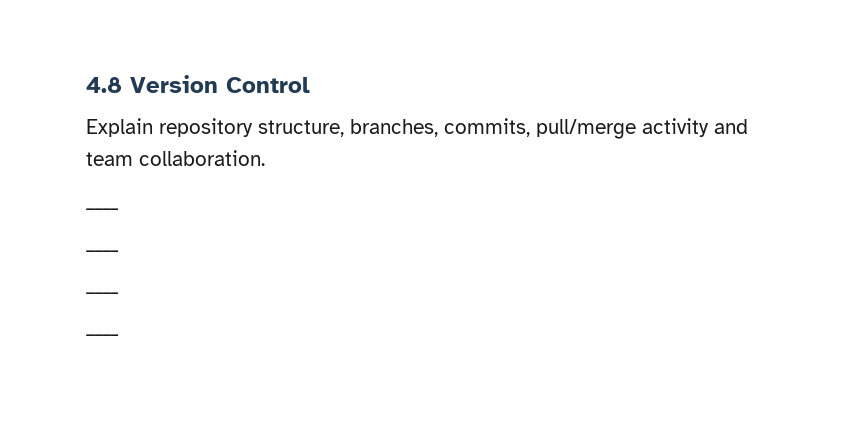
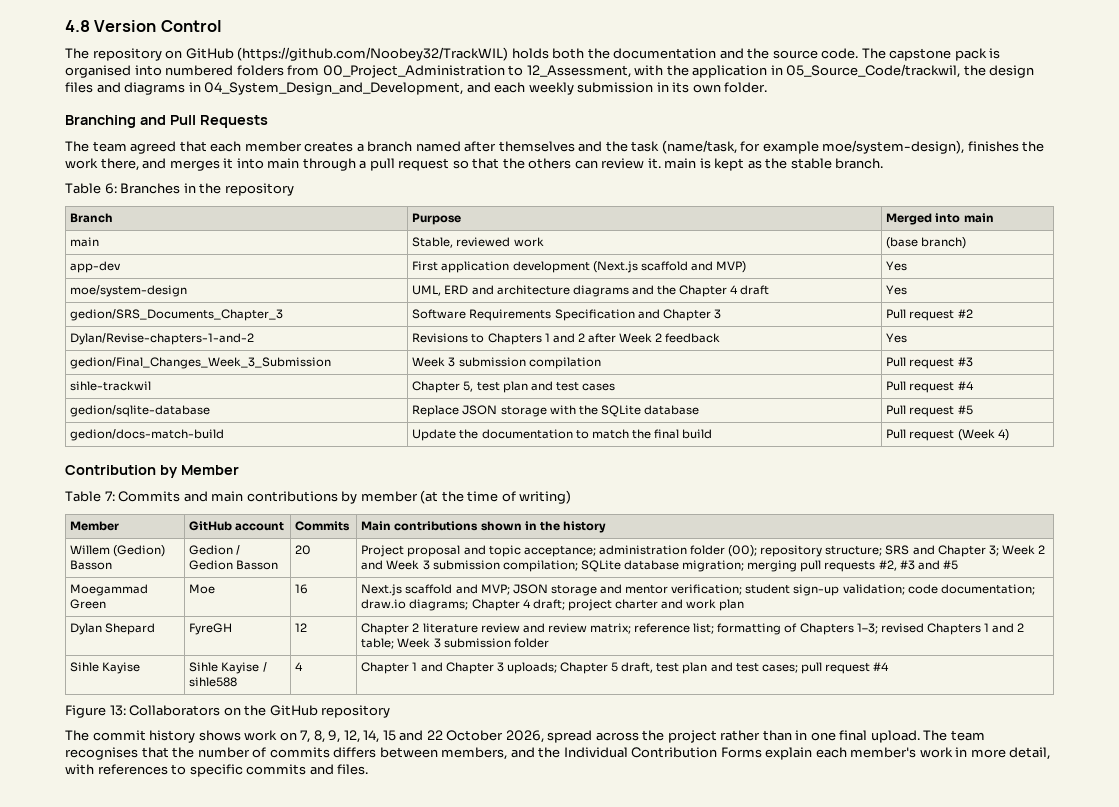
[86,118,748,139] [86,150,265,166] [86,208,119,210] [86,250,119,252] [86,292,119,294] [86,334,119,336] Explain repository structure, branches, commits, pull/merge activity and team collaboration. // ____ // ____ // ____ // ____ -> [65,47,1001,61] [65,64,1035,78] [65,82,768,95] [65,115,268,128] [65,140,1045,154] [65,158,884,171] [65,183,294,196] [70,213,114,223] [412,213,462,225] [886,213,994,225] [70,237,100,247] [412,237,544,248] [886,237,967,249] [70,261,122,273] [412,261,747,273] [886,261,908,271] [70,285,188,297] [412,285,770,297] [886,285,908,295] [70,309,284,321] [412,309,721,321] [886,309,973,321] [70,333,255,345] [412,333,721,345] [886,333,908,343] [70,357,332,369] [412,357,601,369] [886,357,973,369] [70,381,152,391] [412,381,616,393] [886,381,974,393] [70,405,211,417] [412,405,700,417] [886,405,973,417] [70,429,225,441] [412,429,713,441] [886,429,1009,441] [65,465,239,478] [65,490,572,504] [70,521,120,531] [189,521,285,531] [295,521,351,531] [361,521,606,533] [70,545,166,557] [70,560,113,570] [189,545,241,555] [189,560,279,570] [295,545,312,555] [361,545,1045,557] [361,560,958,572] [70,584,149,596] [70,599,107,609] [189,584,216,594] [295,584,309,594] [361,584,1035,596] [361,599,745,611] [70,623,156,635] [189,623,233,635] [295,623,308,632] [361,623,1025,635] [361,638,549,649] [70,662,141,674] [189,662,267,674] [189,677,238,687] [295,662,304,671] [361,662,890,674] [65,705,391,718] [65,730,985,743] [65,747,1051,760] [65,764,369,777] The repository on GitHub (https://github.com/Noobey32/TrackWIL) holds both the documentation and the source code. The capstone pack is organised into numbered folders from 00_Project_Administration to 12_Assessment, with the application in 05_Source_Code/trackwil, the design files and diagrams in 04_System_Design_and_Development, and each weekly submission in its own folder. // Branching and Pull Requests // The team agreed that each member creates a branch named after themselves and the task (name/task, for example moe/system-design), finishes the work there, and merges it into main through a pull request so that the others can review it. main is kept as the stable branch. // Table 6: Branches in the repository // Branch | Purpose | Merged into main // main | Stable, reviewed work | (base branch) // app-dev | First application development (Next.js scaffold and MVP) | Yes // moe/system-design | UML, ERD and architecture diagrams and the Chapter 4 draft | Yes // gedion/SRS_Documents_Chapter_3 | Software Requirements Specification and Chapter 3 | Pull request #2 // Dylan/Revise-chapters-1-and-2 | Revisions to Chapters 1 and 2 after Week 2 feedback | Yes // gedion/Final_Changes_Week_3_Submission | Week 3 submission compilation | Pull request #3 // sihle-trackwil | Chapter 5, test plan and test cases | Pull request #4 // gedion/sqlite-database | Replace JSON storage with the SQLite database | Pull request #5 // gedion/docs-match-build | Update the documentation to match the final build | Pull request (Week 4) // Contribution by Member // Table 7: Commits and main contributions by member (at the time of writing) // Member | GitHub account | Commits | Main contributions shown in the history // Willem (Gedion) Basson | Gedion / Gedion Basson | 20 | Project proposal and topic acceptance; administration folder (00); repository structure; SRS and Chapter 3; Week 2 and Week 3 submission compilation; SQLite database migration; merging pull requests #2, #3 and #5 // Moegammad Green | Moe | 16 | Next.js scaffold and MVP; JSON storage and mentor verification; student sign-up validation; code documentation; draw.io diagrams; Chapter 4 draft; project charter and work plan // Dylan Shepard | FyreGH | 12 | Chapter 2 literature review and review matrix; reference list; formatting of Chapters 1–3; revised Chapters 1 and 2 table; Week 3 submission folder // Sihle Kayise | Sihle Kayise / sihle588 | 4 | Chapter 1 and Chapter 3 uploads; Chapter 5 draft, test plan and test cases; pull request #4 // Figure 13: Collaborators on the GitHub repository // The commit history shows work on 7, 8, 9, 12, 14, 15 and 22 October 2026, spread across the project rather than in one final upload. The team recognises that the number of commits differs between members, and the Individual Contribution Forms explain each member's work in more detail, with references to specific commits and files.

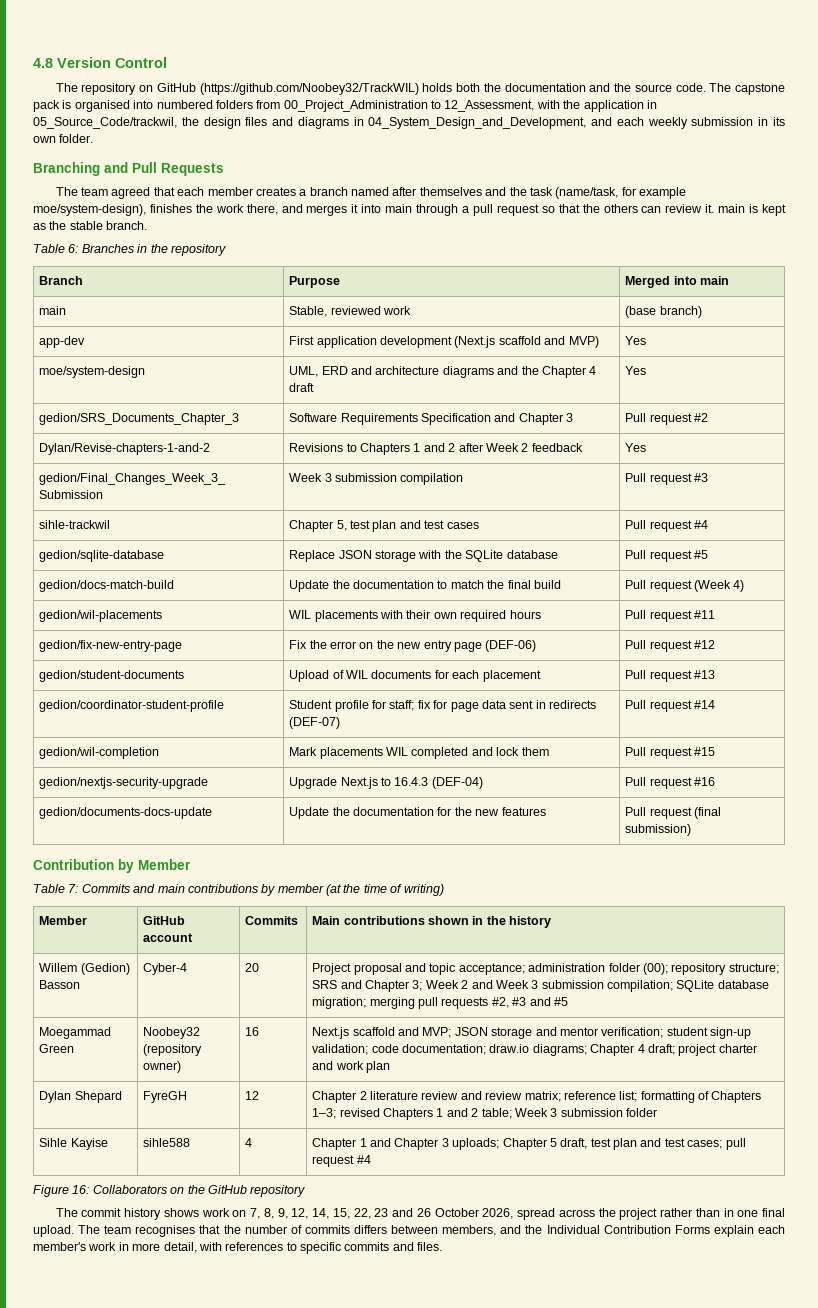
(1009, 435) none -> [39,610,163,622] [289,610,541,622] [625,610,716,622] [39,640,183,652] [289,640,537,652] [625,640,716,652] [39,670,185,682] [289,670,541,682] [625,670,716,682] [39,700,225,712] [289,700,597,712] [289,717,341,729] [625,700,716,712] [39,747,160,759] [289,747,549,759] [625,747,716,759] [39,777,209,789] [289,777,483,789] [625,777,716,789] [39,807,213,819] [289,807,546,819] [625,807,722,819] [625,824,692,836] // gedion/wil-placements | WIL placements with their own required hours | Pull request #11 // gedion/fix-new-entry-page | Fix the error on the new entry page (DEF-06) | Pull request #12 // gedion/student-documents | Upload of WIL documents for each placement | Pull request #13 // gedion/coordinator-student-profile | Student profile for staff; fix for page data sent in redirects (DEF-07) | Pull request #14 // gedion/wil-completion | Mark placements WIL completed and lock them | Pull request #15 // gedion/nextjs-security-upgrade | Upgrade Next.js to 16.4.3 (DEF-04) | Pull request #16 // gedion/documents-docs-update | Update the documentation for the new features | Pull request (final submission)
[189,545,241,555] [189,560,279,570] Gedion / Gedion Basson -> [143,963,188,975] Cyber-4
[189,584,216,594] Moe -> [143,1027,201,1039] [143,1044,203,1056] [143,1061,182,1073] Noobey32 (repository owner)
[189,662,267,674] Sihle Kayise / -> (108, 1144) none
[109,705,126,716] 13: -> [72,1185,90,1194] 16:
[382,730,443,741] 15 and 22 -> [332,1208,431,1219] 15, 22, 23 and 26

